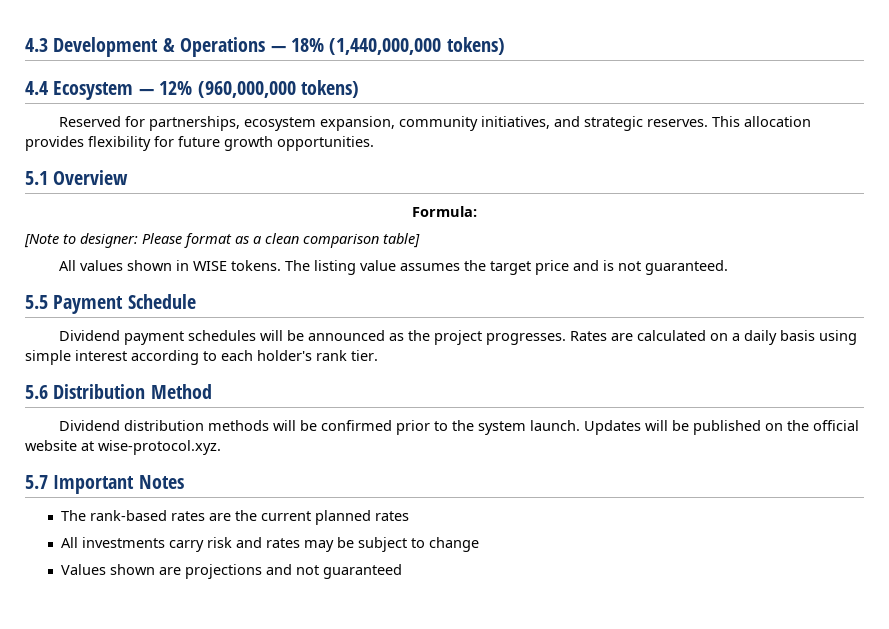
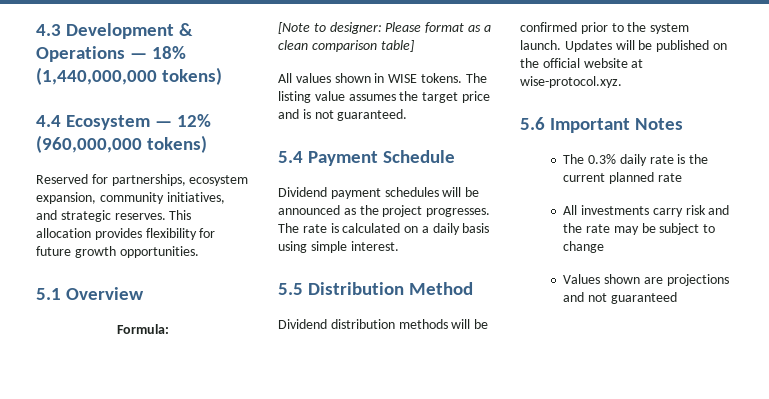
[25,295,48,309] 5.5 -> [278,151,303,163] 5.4
[570,331,634,341] Rates are -> [278,223,339,233] The rate is
[75,350,378,365] [25,385,48,399] interest according to each holder's rank tier. // 5.6 -> [350,241,399,251] [278,283,303,295] interest. // 5.5
[25,475,48,489] 5.7 -> [520,117,545,130] 5.6
[89,510,231,521] rank-based rates are -> [588,154,686,166] 0.3% daily rate is
[374,511,409,521] rates -> [657,173,682,182] rate
[265,538,300,548] rates -> [563,223,611,233] the rate

